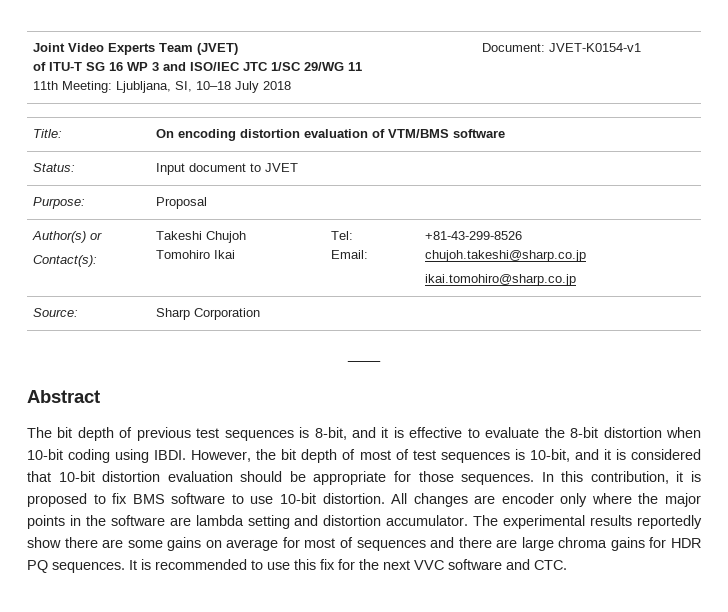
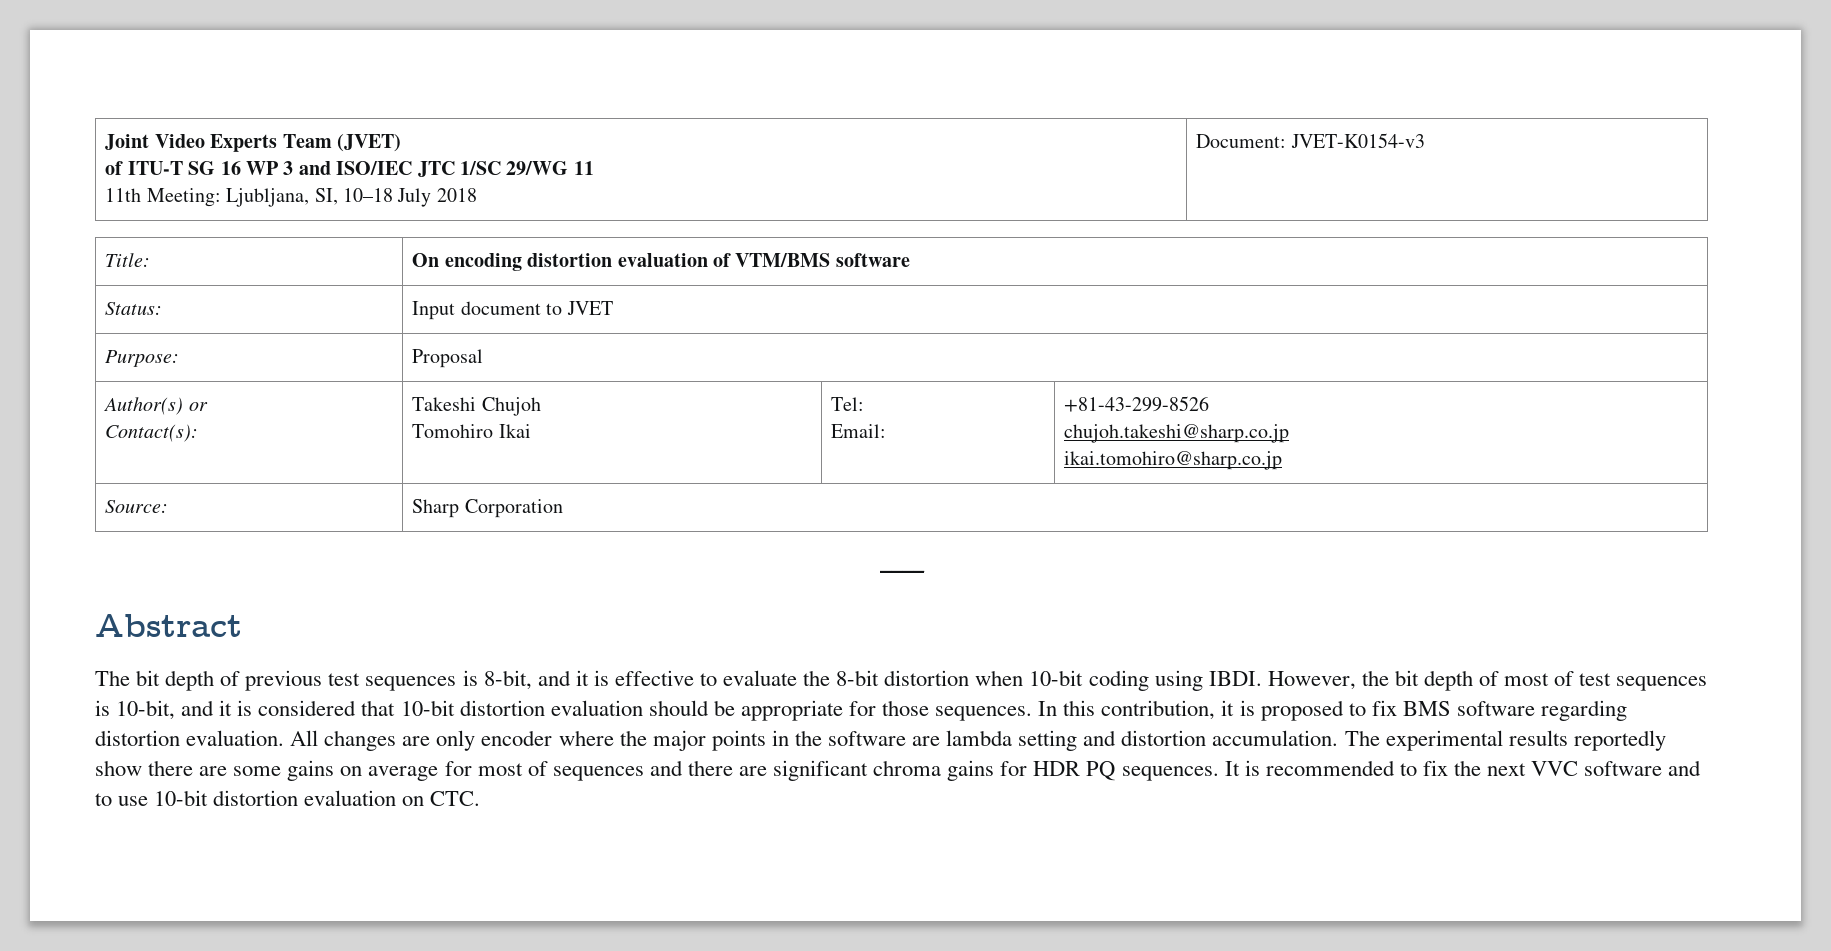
[549,43,642,52] JVET-K0154-v1 -> [1290,133,1425,148] JVET-K0154-v3
[231,493,385,504] to use 10-bit distortion. -> [1540,700,1627,721] [95,730,285,746] regarding distortion evaluation.
[501,493,588,507] encoder only -> [436,730,553,751] only encoder
[386,515,469,526] accumulator. -> [1212,730,1339,746] accumulation.
[521,537,554,551] large -> [773,760,869,781] significant
[267,559,355,570] use this fix for -> [1422,760,1448,776] fix
(530, 564) none -> [95,790,425,806] to use 10-bit distortion evaluation on

